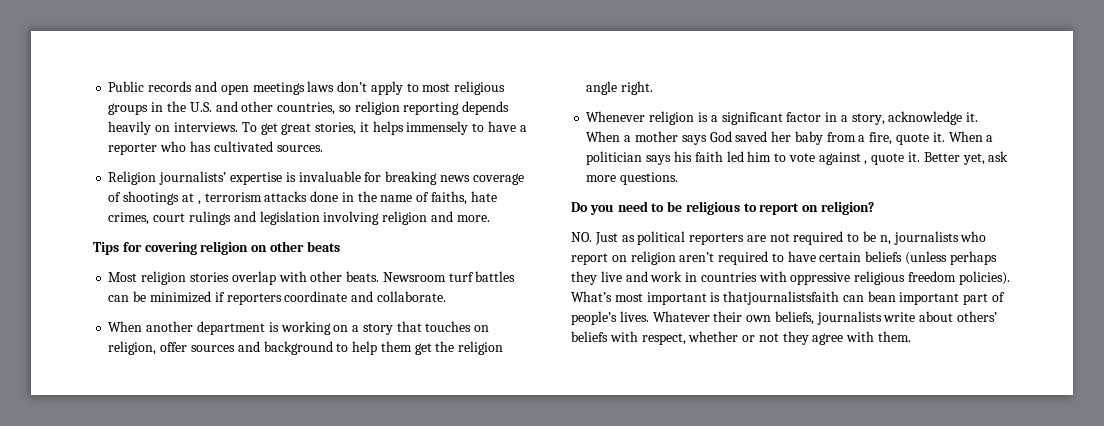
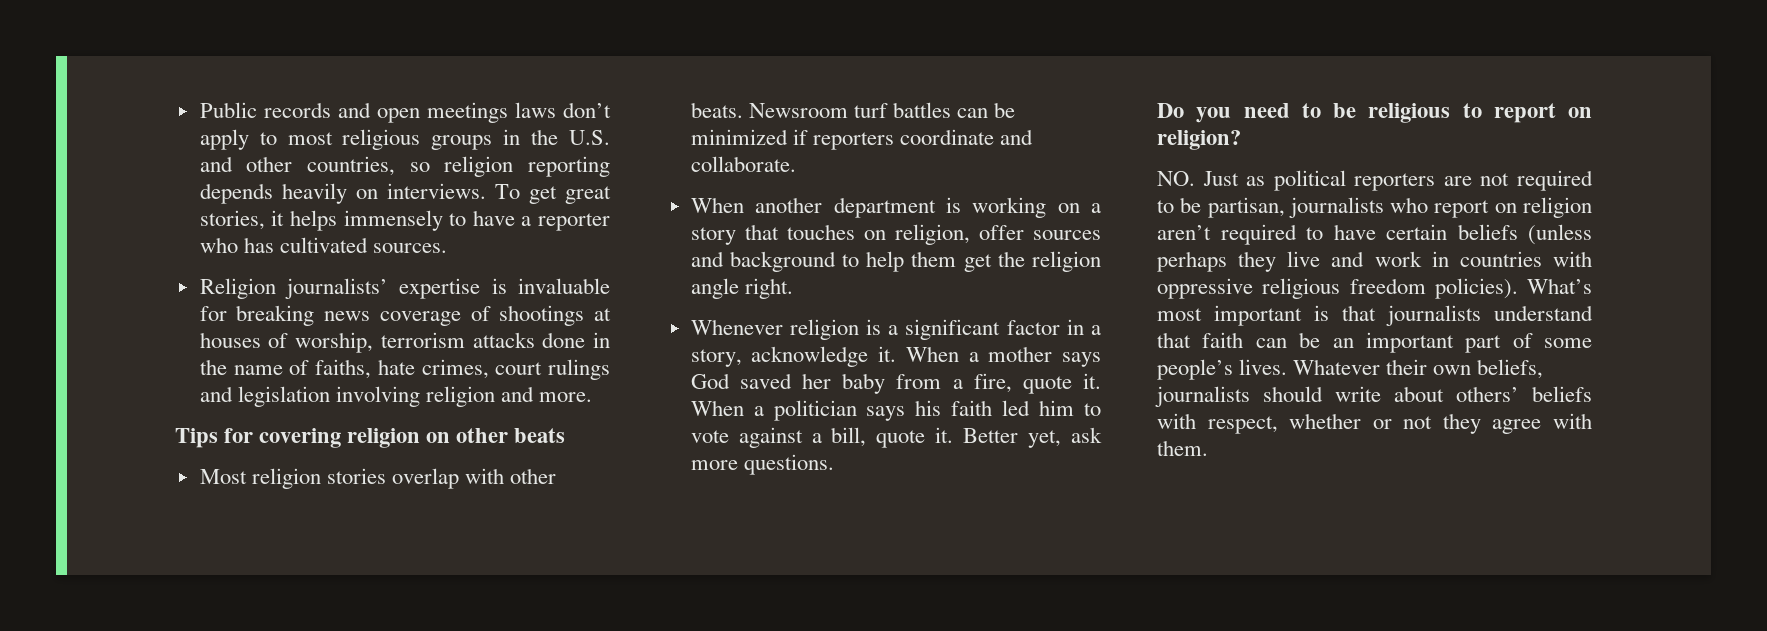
[197,200,201,205] , -> [199,332,374,353] houses of worship,
[864,160,868,165] , -> [811,427,867,447] a bill,
[879,235,891,245] n, -> [1207,197,1285,218] partisan,
[723,291,896,305] thatjournalistsfaith can bean -> [1342,305,1593,326] [1157,332,1354,348] that journalists understand that faith can be an
(1006, 297) none -> [1544,338,1592,348] some
(882, 318) none -> [1263,386,1323,402] should

